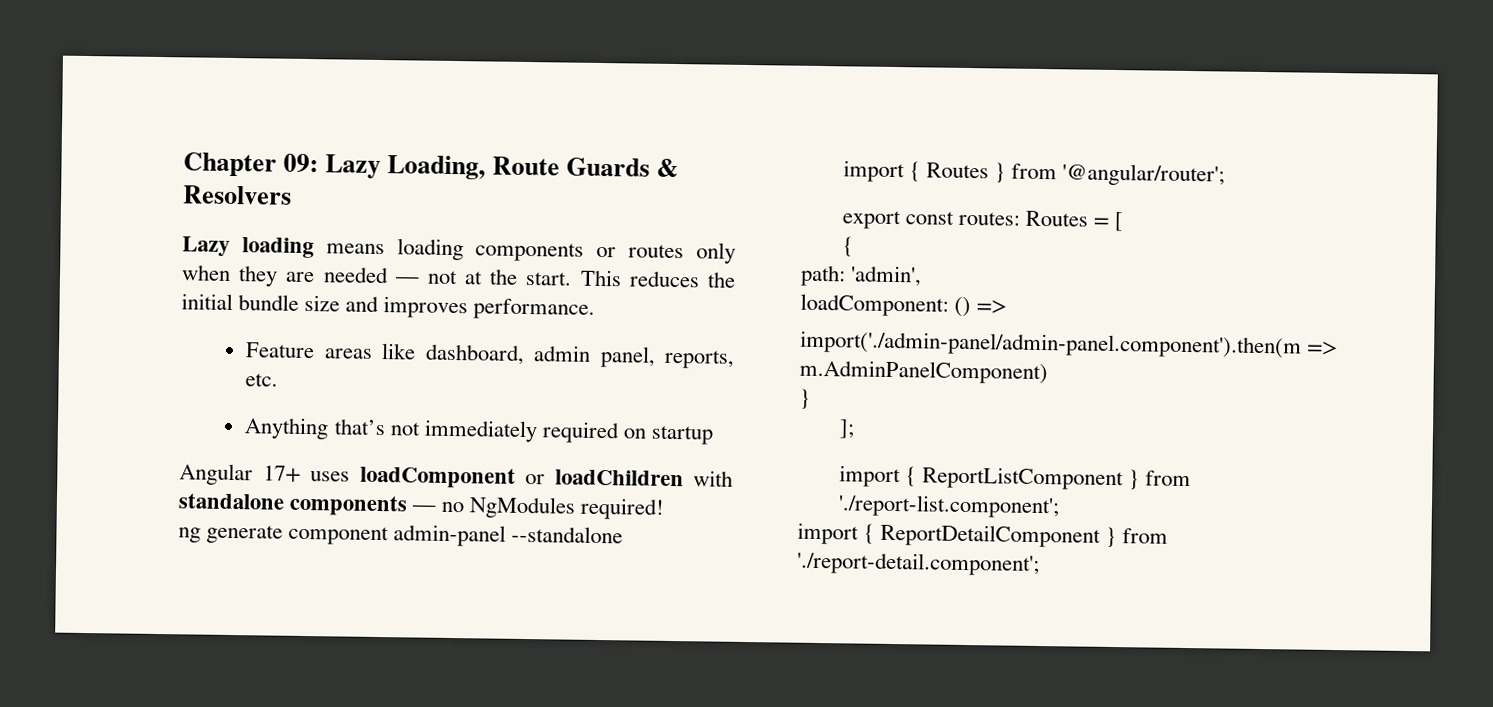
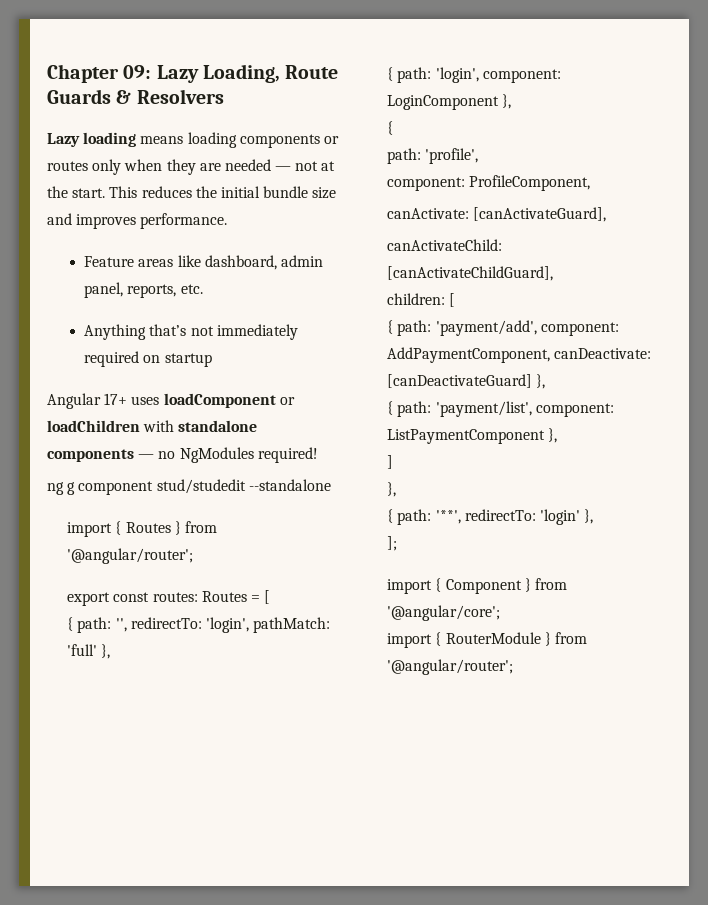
[206,524,507,547] generate component admin-panel -> [67,479,246,495] g component stud/studedit
[800,264,923,287] [800,293,1008,318] [800,330,1339,359] [799,359,1048,385] [799,388,811,409] // path: 'admin', // loadComponent: () => // import('./admin-panel/admin-panel.component').then(m => m.AdminPanelComponent) // } -> [77,617,331,633] [67,644,111,659] [387,67,561,83] [387,94,512,110] [387,121,394,135] [387,148,479,164] [387,175,591,191] [387,207,607,222] [387,239,503,251] [387,266,554,281] [387,293,456,307] [387,320,619,336] [387,347,652,363] [387,374,546,389] [387,401,614,417] [387,428,558,444] [387,455,394,469] [387,482,397,497] [387,509,594,525] path: '', redirectTo: 'login', pathMatch: 'full' }, // { path: 'login', component: LoginComponent }, // { // path: 'profile', // component: ProfileComponent, // canActivate: [canActivateGuard], // canActivateChild: [canActivateChildGuard], // children: [ // { path: 'payment/add', component: AddPaymentComponent, canDeactivate: [canDeactivateGuard] }, // { path: 'payment/list', component: ListPaymentComponent }, // ] // }, // { path: '**', redirectTo: 'login' },
[921,466,1192,491] [837,494,1060,519] [797,522,1169,548] [797,551,1040,577] ReportListComponent } from './report-list.component'; // import { ReportDetailComponent } from './report-detail.component'; -> [445,578,567,594] [387,605,501,621] [387,632,587,648] [387,659,514,675] Component } from '@angular/core'; // import { RouterModule } from '@angular/router';

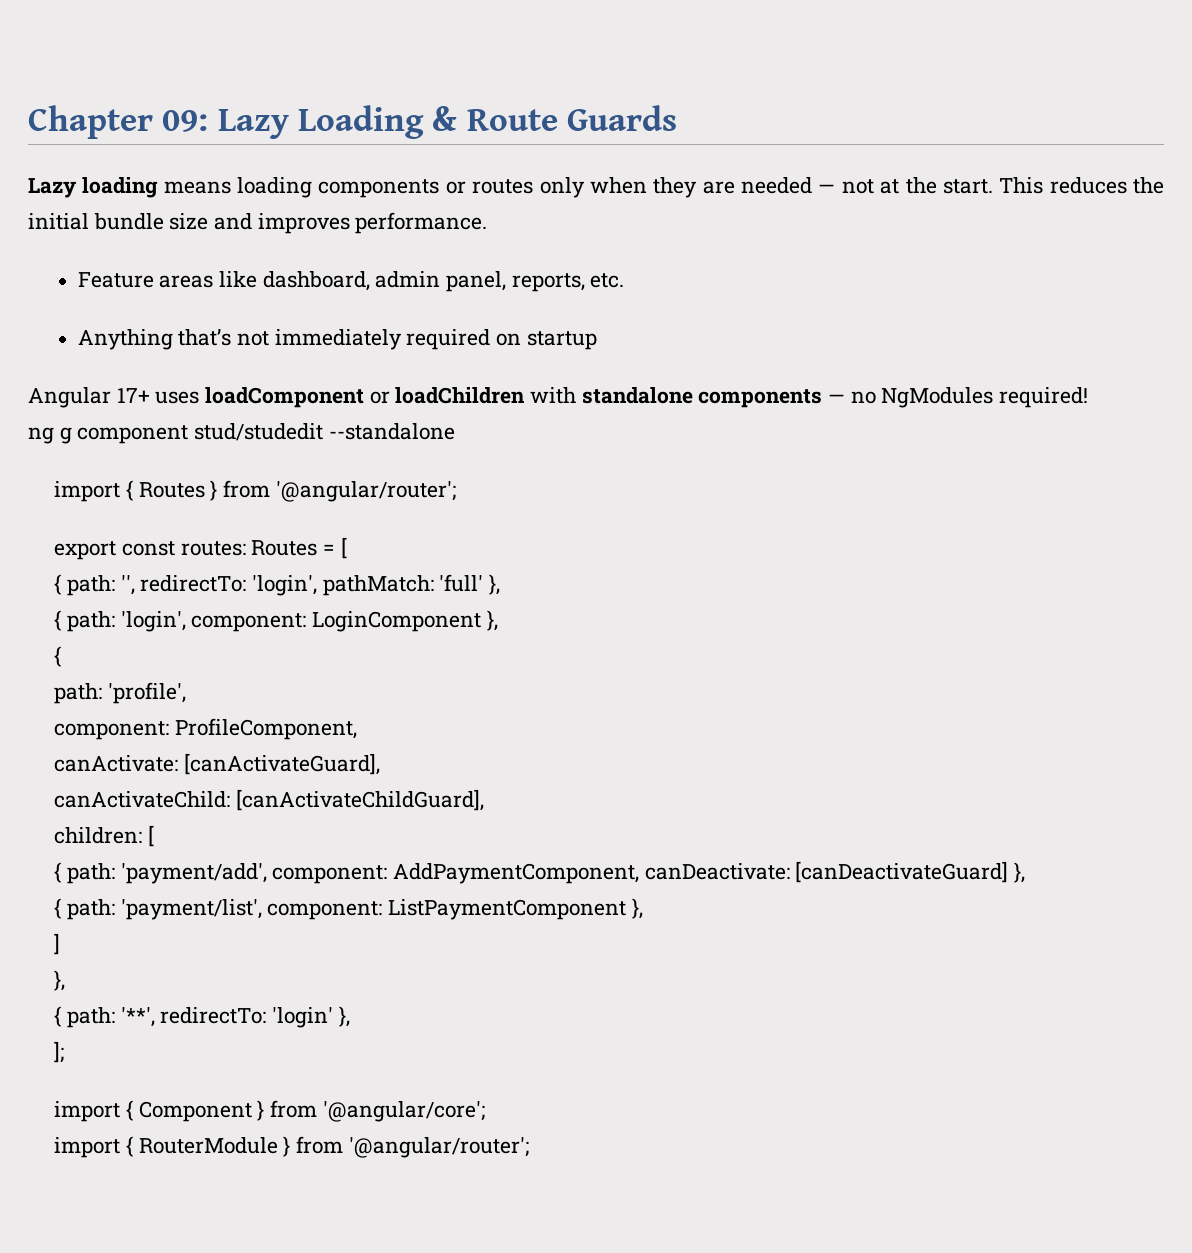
[202,64,280,83] Loading, -> [297,105,458,139] Loading &
[116,89,224,104] & Resolvers -> (677, 118) none

